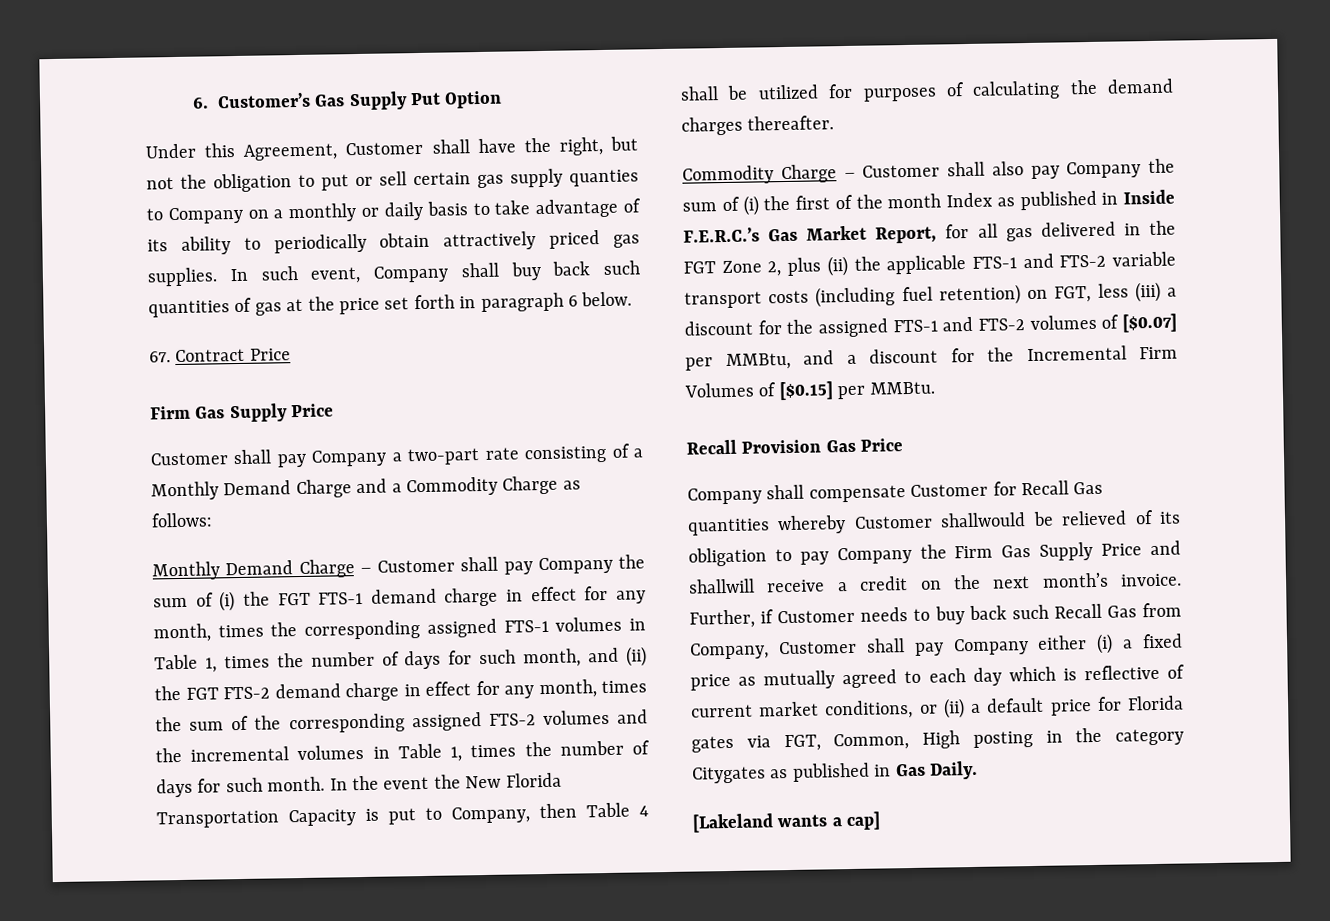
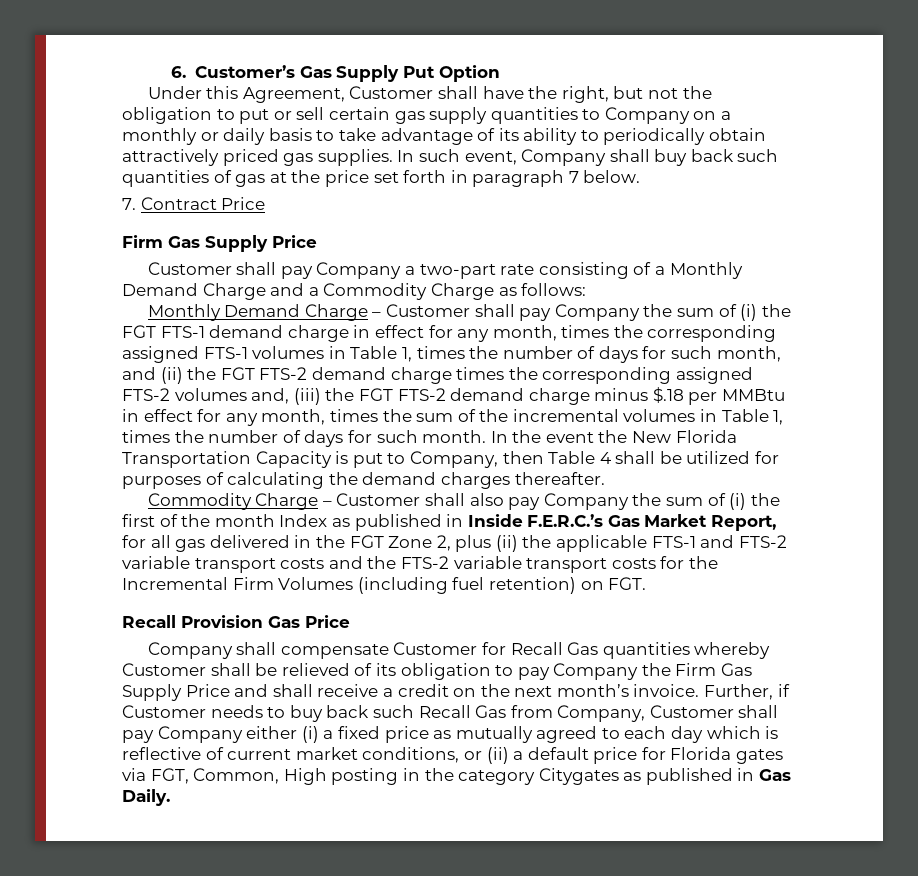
[569,169,639,187] quanties -> [490,107,578,124] quantities
[568,295,578,307] 6 -> [568,171,579,183] 7
[149,351,171,363] 67. -> [122,198,136,210] 7.
(399, 692) none -> [456,367,753,384] [122,387,786,405] times the corresponding assigned FTS-2 volumes and, (iii) the FGT FTS-2 demand charge minus $.18 per MMBtu
[288,709,648,734] [155,747,182,763] corresponding assigned FTS-2 volumes and the -> (509, 415) none
[815,281,1177,308] [684,313,1177,338] [685,348,938,371] (including fuel retention) on FGT, less (iii) a discount for the assigned FTS-1 and FTS-2 volumes of [$0.07] per MMBtu, and a discount -> [328,556,656,573] and the FTS-2 variable transport costs
[758,381,935,401] of [$0.15] per MMBtu. -> [357,577,647,594] (including fuel retention) on FGT.
[940,512,1027,528] shallwould -> [210,663,251,676] shall
[688,578,755,594] shallwill -> [272,684,313,697] shall
[692,811,882,833] // [Lakeland wants a cap] -> (170, 797) none

